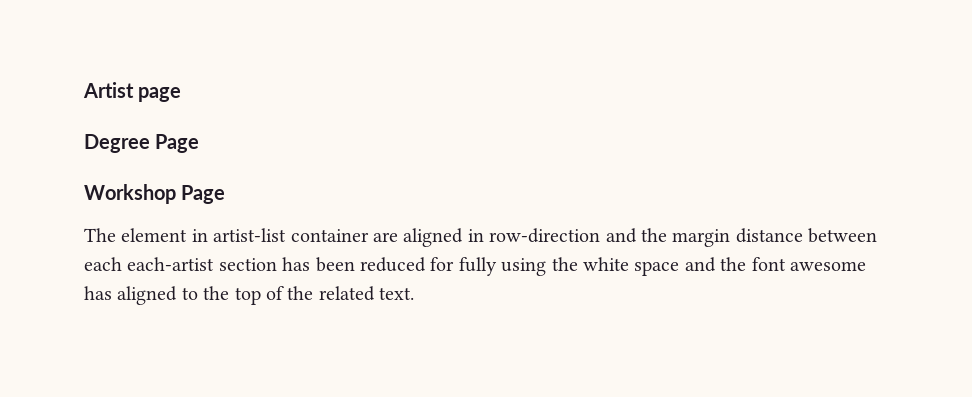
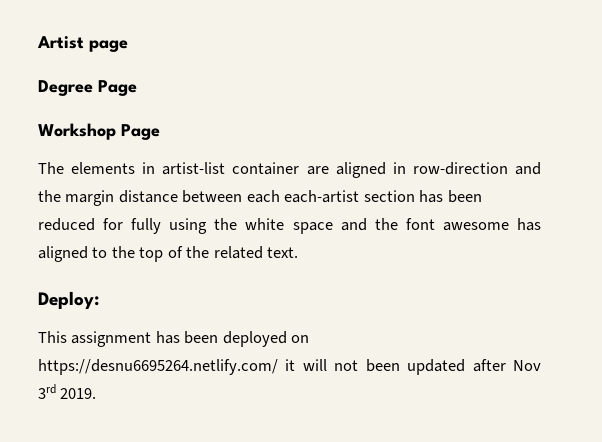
[121,228,188,242] element -> [71,162,136,174] elements
(415, 293) none -> [38,291,99,309] [38,331,310,347] [38,359,542,375] [38,384,97,399] // Deploy: // This assignment has been deployed on https://desnu6695264.netlify.com/ it will not been updated after Nov 3rd 2019.

